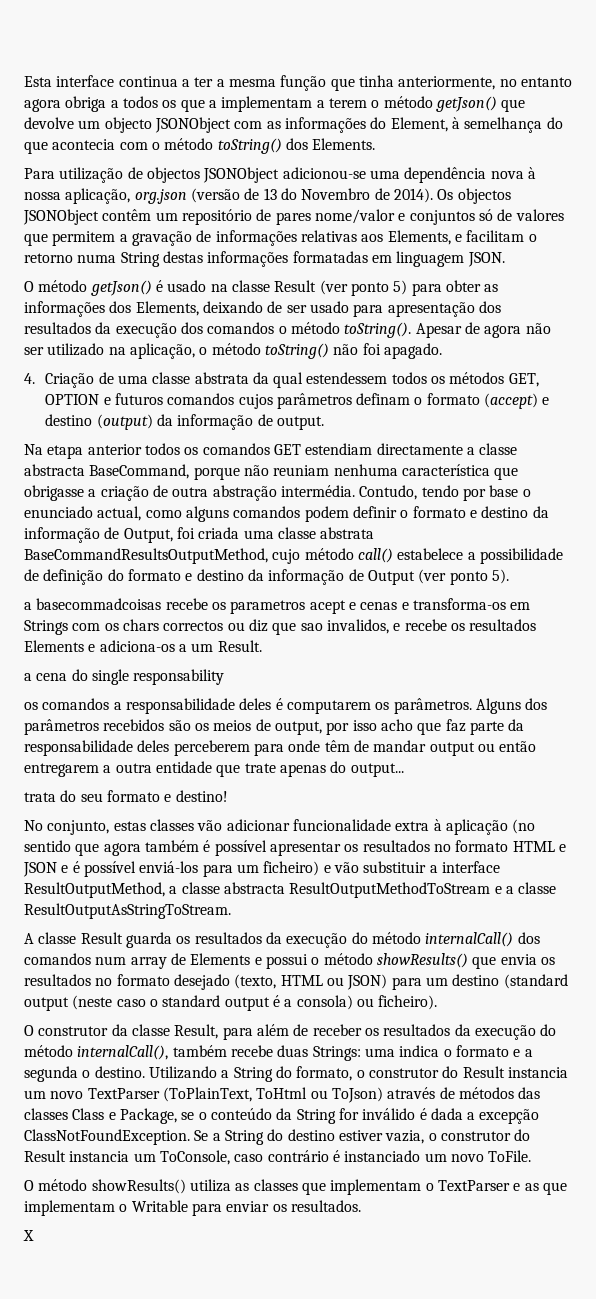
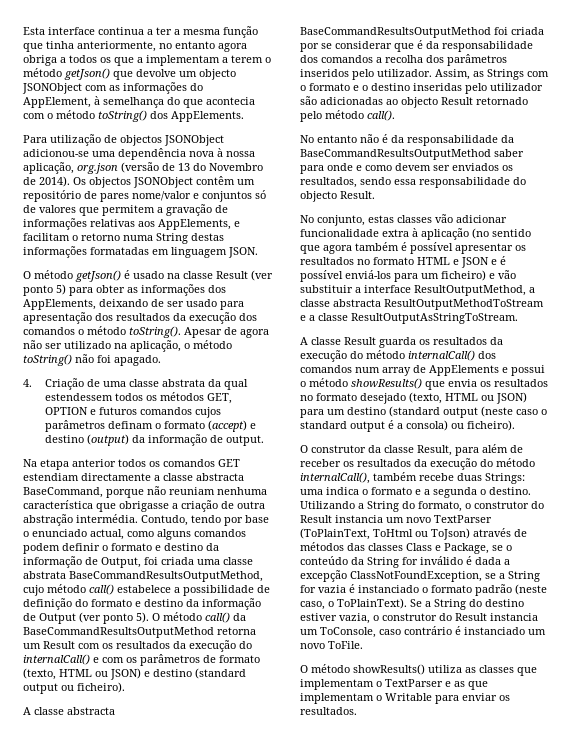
[390,117,448,132] Element, -> [23,97,91,108] AppElement,
[312,138,376,150] Elements. -> [171,111,244,122] AppElements.
[387,230,451,245] Elements, -> [158,219,231,230] AppElements,
[135,301,199,316] Elements, -> [23,299,96,310] AppElements,
[24,598,531,614] [24,619,537,635] [24,640,262,652] [24,669,225,685] [24,698,548,714] [24,719,525,735] [24,740,537,756] [24,761,404,777] [24,790,228,802] // a basecommadcoisas recebe os parametros acept e cenas e transforma-os em Strings com os chars correctos ou diz que sao invalidos, e recebe os resultados Elements e adiciona-os a um Result. // a cena do single responsability // os comandos a responsabilidade deles é computarem os parâmetros. Alguns dos parâmetros recebidos são os meios de output, por isso acho que faz parte da responsabilidade deles perceberem para onde têm de mandar output ou então entregarem a outra entidade que trate apenas do output... // trata do seu formato e destino! -> [152,612,246,623] [23,627,256,638] [23,640,252,652] [23,654,260,666] [23,668,246,680] [23,682,125,694] [23,707,115,715] [300,27,544,38] [300,40,533,52] [300,54,507,66] [300,69,549,80] [300,83,543,94] [300,96,528,108] [300,110,395,122] [300,134,514,146] [300,149,524,160] [300,163,513,174] [300,177,526,188] [300,191,375,202] O método call() da BaseCommandResultsOutputMethod retorna um Result com os resultados da execução do internalCall() e com os parâmetros de formato (texto, HTML ou JSON) e destino (standard output ou ficheiro). // A classe abstracta BaseCommandResultsOutputMethod foi criada por se considerar que é da responsabilidade dos comandos a recolha dos parâmetros inseridos pelo utilizador. Assim, as Strings com o formato e o destino inseridas pelo utilizador são adicionadas ao objecto Result retornado pelo método call(). // No entanto não é da responsabilidade da BaseCommandResultsOutputMethod saber para onde e como devem ser enviados os resultados, sendo essa responsabilidade do objecto Result.
[190,953,251,965] Elements -> [429,365,499,376] AppElements
[24,1129,190,1145] ClassNotFoundException. -> [350,571,540,582] [300,584,547,596] [300,598,407,610] ClassNotFoundException, se a String for vazia é instanciado o formato padrão (neste caso, o ToPlainText).
[23,1230,34,1241] // X -> (357, 711) none

